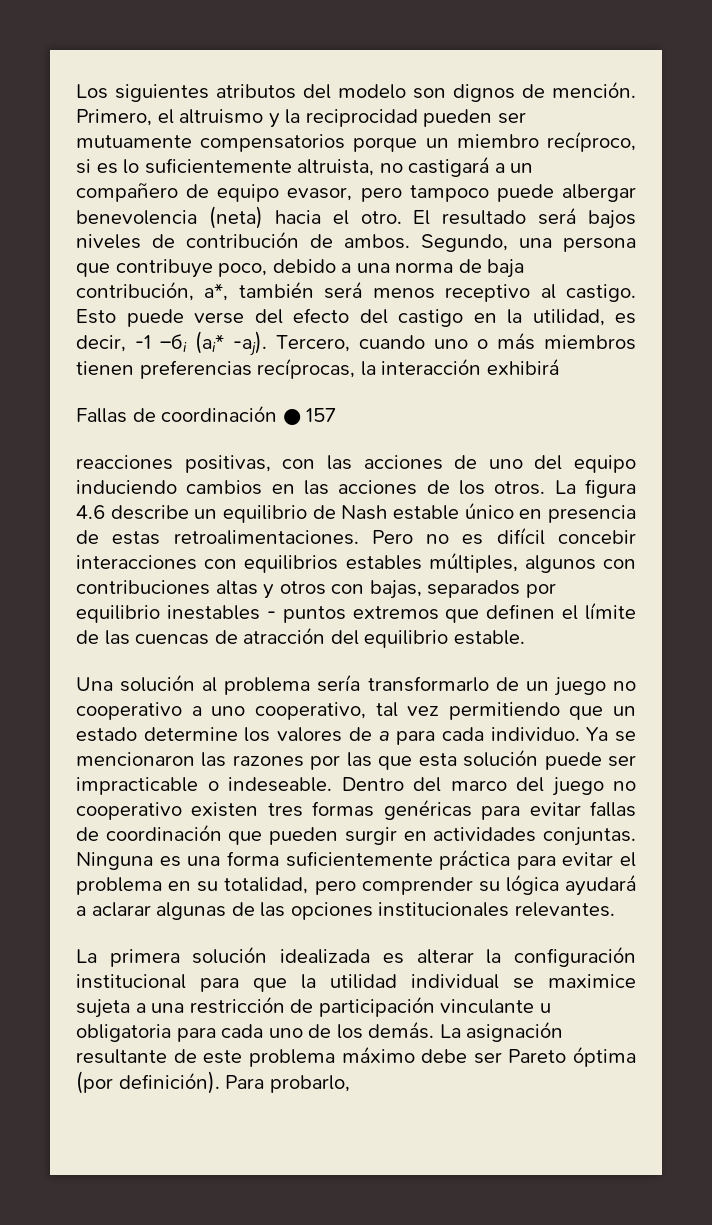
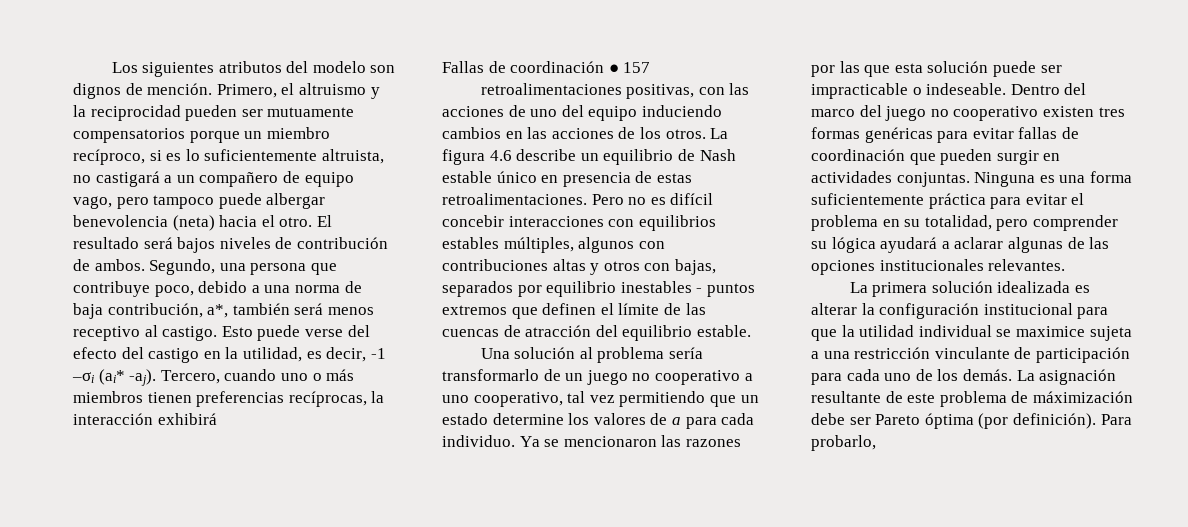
[287,187,353,201] evasor, -> [73,196,112,209] vago,
[160,334,187,352] –бi -> [72,372,94,383] –σi
[76,455,173,470] reacciones -> [480,83,622,95] retroalimentaciones
(285, 1005) none -> [934,347,1010,359] vinculante
[440,999,551,1014] [76,1024,171,1042] vinculante u obligatoria -> (1130, 355) none
[341,1046,415,1063] máximo -> [1011,391,1133,403] de máximización

